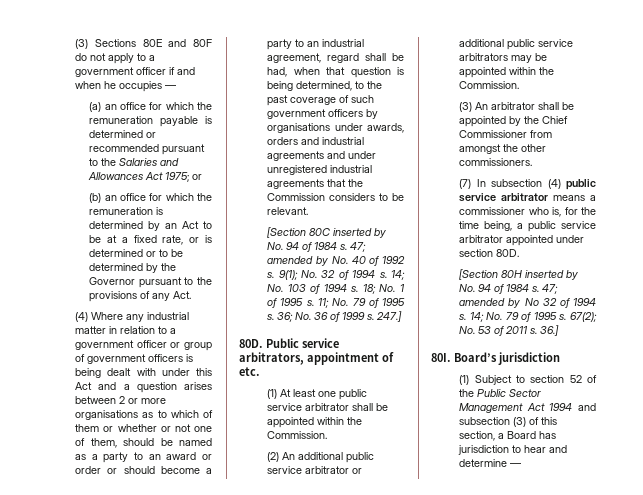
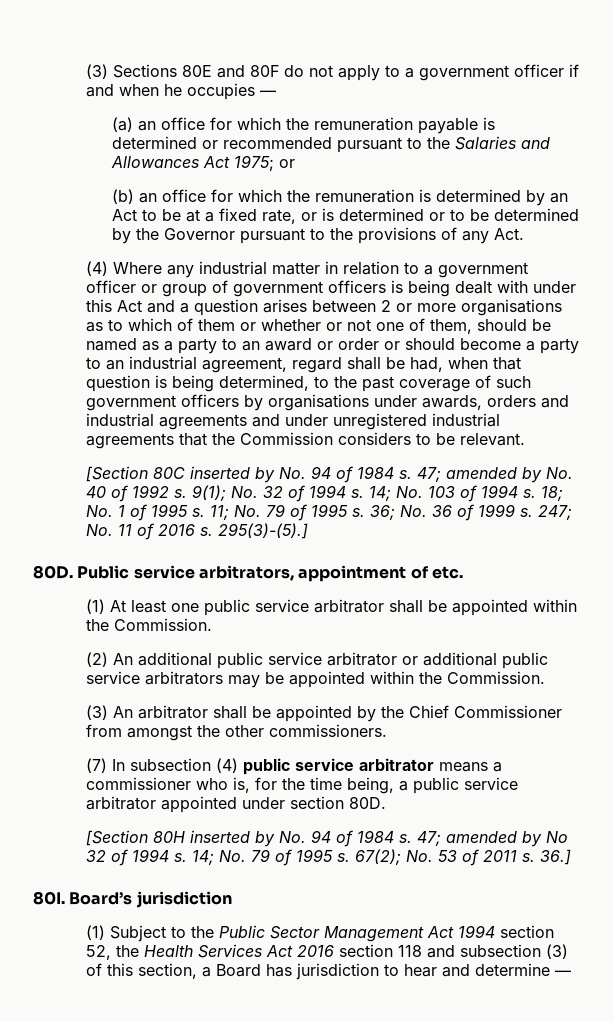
[376,311,403,322] 247.] -> [537,505,572,520] [85,523,308,540] 247; No. 11 of 2016 s. 295(3)-(5).]
[530,375,597,383] section 52 of -> (186, 932) none
(573, 407) none -> [499,925,554,938] [85,944,422,960] section 52, the Health Services Act 2016 section 118

